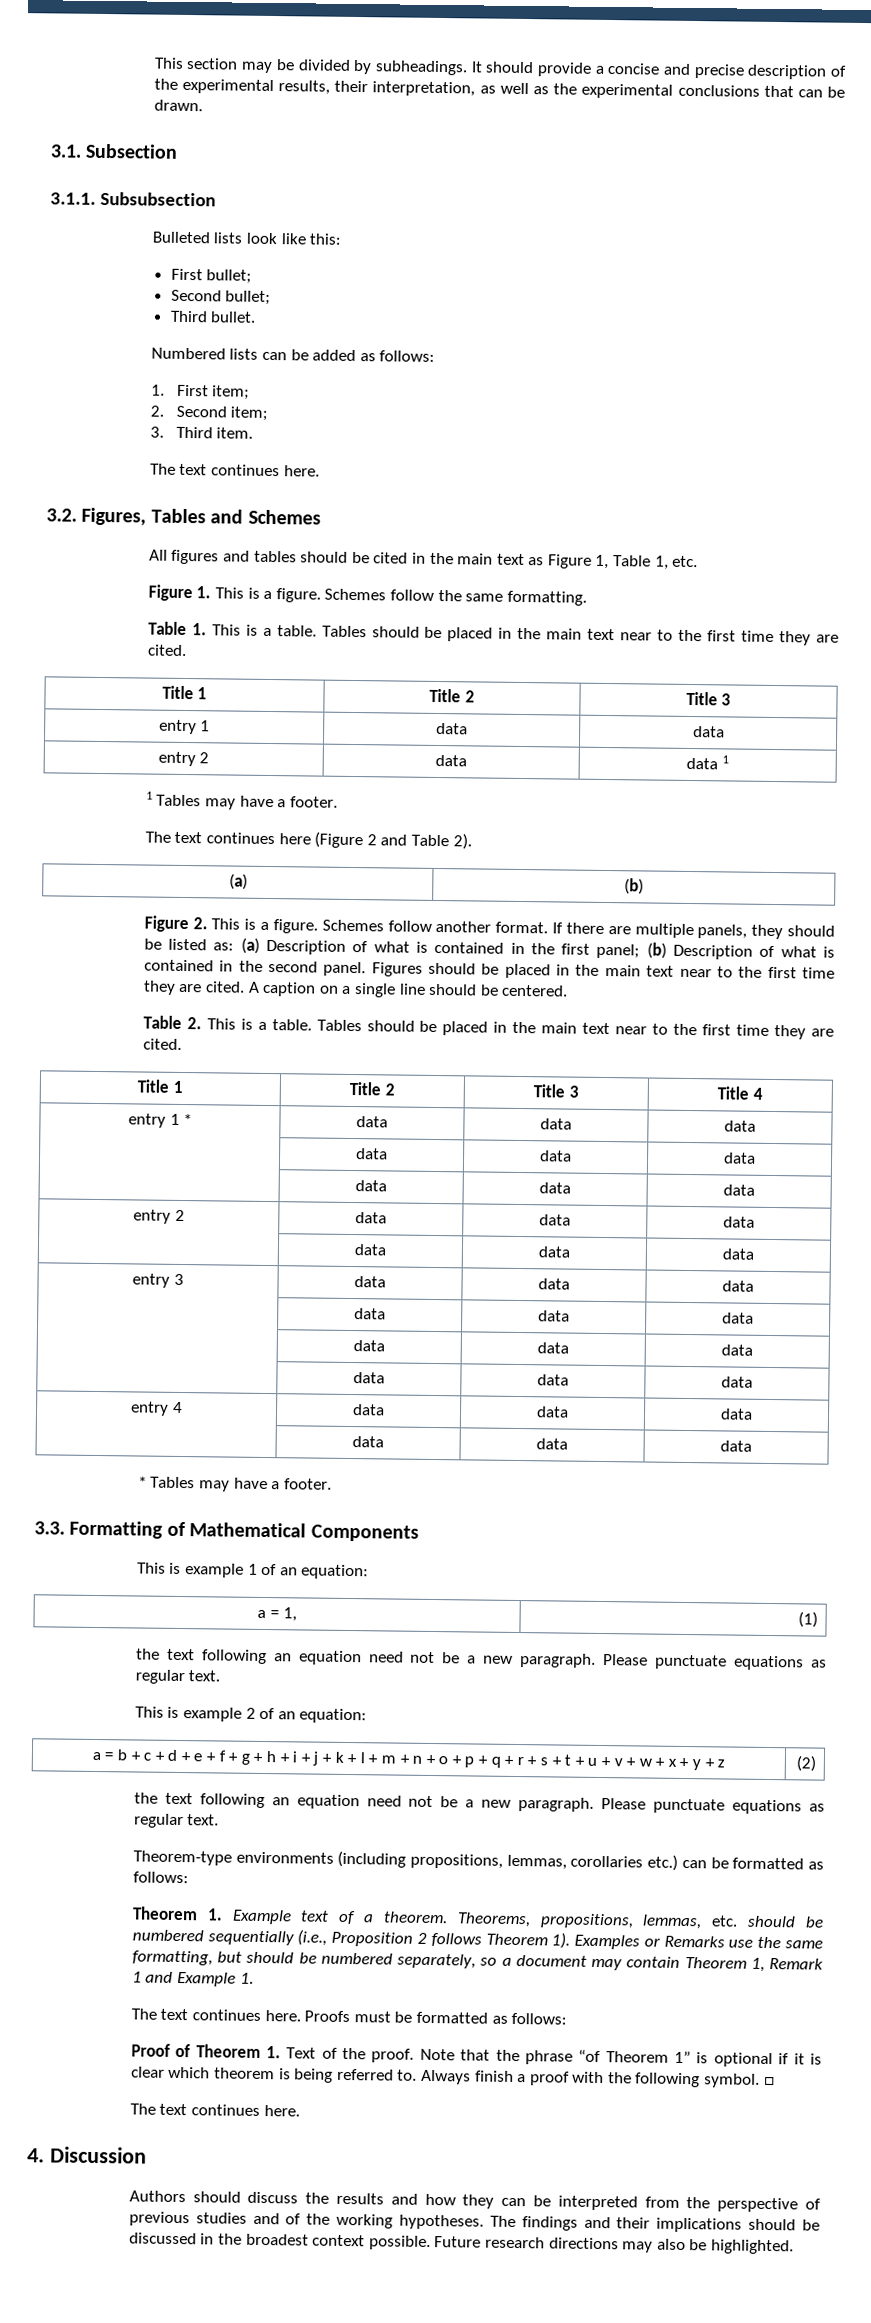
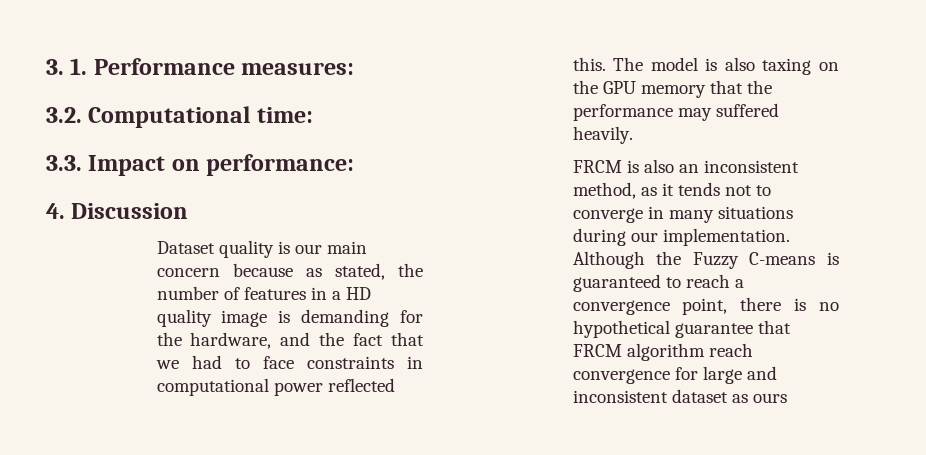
[153,57,847,80] [153,78,845,99] [153,99,203,112] [50,143,179,159] [50,191,216,207] [151,231,343,245] [170,268,253,284] [170,289,272,305] [169,310,257,323] [150,347,436,362] [150,384,251,400] [149,405,269,421] [149,426,254,439] [149,463,320,477] [46,507,321,526] [148,549,699,570] [147,584,587,606] [147,621,839,646] [146,644,187,657] [161,685,208,700] [429,688,475,703] [685,691,732,706] [158,719,211,735] [436,722,468,735] [692,726,725,738] [157,751,210,767] [435,754,467,767] [686,755,729,770] [145,791,338,810] [144,831,472,850] [228,873,248,890] [624,878,644,895] [143,915,835,940] [143,937,836,960] [143,959,835,979] [142,980,569,998] [142,1015,834,1040] [142,1038,182,1050] [137,1079,183,1093] [349,1081,395,1096] [533,1084,579,1098] [717,1086,763,1100] [127,1113,193,1128] [356,1116,388,1128] [540,1118,572,1130] [724,1120,756,1132] [356,1148,388,1160] [540,1150,572,1162] [723,1152,756,1164] [355,1180,387,1192] [539,1182,571,1194] [723,1184,755,1196] [133,1209,185,1224] [355,1212,387,1224] [539,1214,571,1226] [723,1216,755,1228] [354,1244,387,1256] [538,1246,570,1258] [722,1248,754,1260] [132,1273,184,1288] [354,1276,386,1288] [538,1278,570,1290] [722,1280,754,1292] [354,1308,386,1320] [538,1310,570,1322] [722,1312,754,1324] [353,1340,385,1352] [537,1342,569,1354] [721,1344,753,1356] [353,1372,385,1384] [537,1374,569,1386] [721,1376,753,1388] [130,1401,183,1416] [352,1404,385,1416] [536,1406,569,1418] [720,1408,753,1420] [352,1436,384,1448] [536,1438,568,1450] [720,1440,752,1452] [137,1476,332,1492] [34,1520,419,1542] [136,1562,370,1580] [257,1607,297,1622] [798,1611,819,1628] [135,1648,827,1671] [134,1669,221,1685] [134,1706,368,1724] [91,1749,726,1771] [796,1755,817,1772] [133,1792,825,1815] [133,1813,220,1829] [132,1850,825,1871] [132,1871,189,1884] [131,1906,824,1930] [131,1929,824,1950] [131,1950,823,1972] [131,1971,254,1987] [130,2008,568,2025] [130,2043,822,2068] [130,2066,775,2088] [129,2103,300,2117] [27,2146,147,2164] [128,2190,821,2213] [128,2211,820,2233] [128,2232,794,2255] This section may be divided by subheadings. It should provide a concise and precise description of the experimental results, their interpretation, as well as the experimental conclusions that can be drawn. // 3.1. Subsection // 3.1.1. Subsubsection // Bulleted lists look like this: // First bullet; // Second bullet; // Third bullet. // Numbered lists can be added as follows: // 1. First item; // 2. Second item; // 3. Third item. // The text continues here. // 3.2. Figures, Tables and Schemes // All figures and tables should be cited in the main text as Figure 1, Table 1, etc. // Figure 1. This is a figure. Schemes follow the same formatting. // Table 1. This is a table. Tables should be placed in the main text near to the first time they are cited. // Title 1 | Title 2 | Title 3 // entry 1 | data | data // entry 2 | data | data 1 // 1 Tables may have a footer. // The text continues here (Figure 2 and Table 2). // (a) | (b) // Figure 2. This is a figure. Schemes follow another format. If there are multiple panels, they should be listed as: (a) Description of what is contained in the first panel; (b) Description of what is contained in the second panel. Figures should be placed in the main text near to the first time they are cited. A caption on a single line should be centered. // Table 2. This is a table. Tables should be placed in the main text near to the first time they are cited. // Title 1 | Title 2 | Title 3 | Title 4 // entry 1 * | data | data | data // | data | data | data // | data | data | data // entry 2 | data | data | data // | data | data | data // entry 3 | data | data | data // | data | data | data // | data | data | data // | data | data | data // entry 4 | data | data | data // | data | data | data // * Tables may have a footer. // 3.3. Formatting of Mathematical Components // This is example 1 of an equation: // a = 1, | (1) // the text following an equation need not be a new paragraph. Please punctuate equations as regular text. // This is example 2 of an equation: // a = b + c + d + e + f + g + h + i + j + k + l + m + n + o + p + q + r + s + t + u + v + w + x + y + z | (2) // the text following an equation need not be a new paragraph. Please punctuate equations as regular text. // Theorem-type environments (including propositions, lemmas, corollaries etc.) can be formatted as follows: // Theorem 1. Example text of a theorem. Theorems, propositions, lemmas, etc. should be numbered sequentially (i.e., Proposition 2 follows Theorem 1). Examples or Remarks use the same formatting, but should be numbered separately, so a document may contain Theorem 1, Remark 1 and Example 1. // The text continues here. Proofs must be formatted as follows: // Proof of Theorem 1. Text of the proof. Note that the phrase “of Theorem 1” is optional if it is clear which theorem is being referred to. Always finish a proof with the following symbol. □ // The text continues here. // 4. Discussion // Authors should discuss the results and how they can be interpreted from the perspective of previous studies and of the working hypotheses. The findings and their implications should be discussed in the broadest context possible. Future research directions may also be highlighted. -> [46,58,355,75] [46,106,313,128] [46,154,355,176] [46,203,189,219] [156,240,368,258] [156,263,423,280] [156,286,372,300] [156,309,423,327] [156,332,424,349] [155,355,423,369] [156,378,395,396] [572,57,839,75] [572,80,773,98] [572,103,779,121] [572,126,633,144] [572,159,800,173] [572,182,772,199] [572,206,793,223] [572,228,790,246] [572,251,839,269] [572,274,744,292] [572,297,839,315] [572,320,791,338] [572,343,753,361] [572,366,777,384] [572,389,787,403] 3. 1. Performance measures: // 3.2. Computational time: // 3.3. Impact on performance: // 4. Discussion // Dataset quality is our main concern because as stated, the number of features in a HD quality image is demanding for the hardware, and the fact that we had to face constraints in computational power reflected this. The model is also taxing on the GPU memory that the performance may suffered heavily. // FRCM is also an inconsistent method, as it tends not to converge in many situations during our implementation. Although the Fuzzy C-means is guaranteed to reach a convergence point, there is no hypothetical guarantee that FRCM algorithm reach convergence for large and inconsistent dataset as ours

